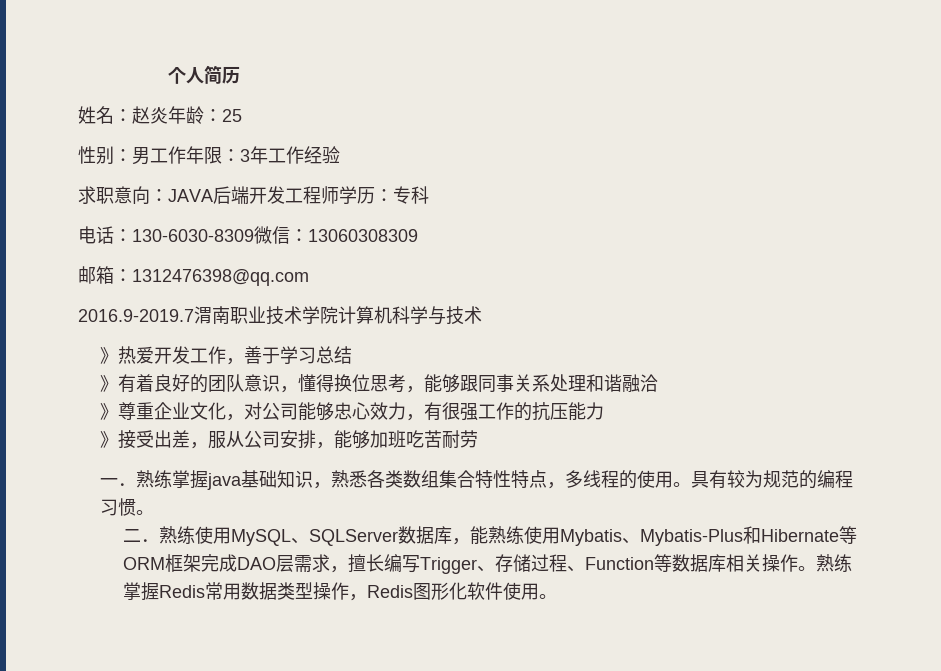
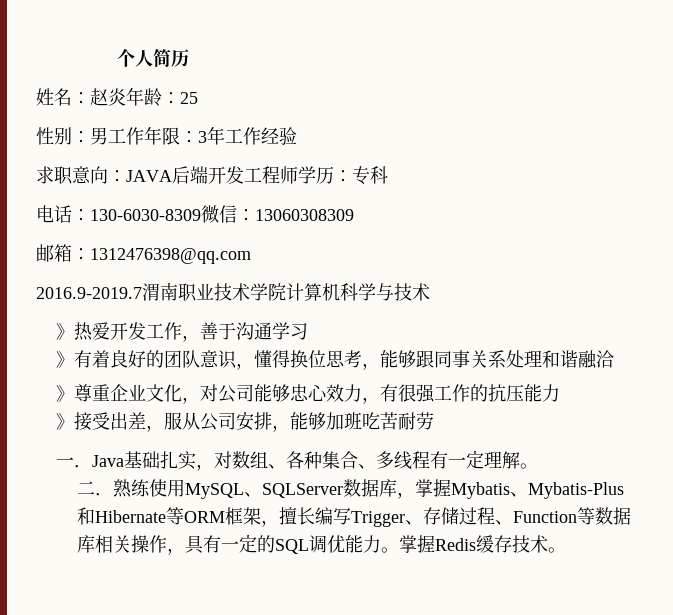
(281, 355) none -> [236,322,273,340] 沟通
[316,346,353,364] 总结 -> (309, 331) none
[136,470,854,490] [100,498,137,516] 熟练掌握java基础知识，熟悉各类数组集合特性特点，多线程的使用。具有较为规范的编程习惯 -> [92,450,521,471] Java基础扎实，对数组、各种集合、多线程有一定理解
[469,526,560,545] 能熟练使用 -> [414,479,451,497] 掌握
[200,554,330,572] 完成DAO层需求 -> (261, 516) none
[797,554,852,572] [122,582,539,601] 。熟练掌握Redis常用数据类型操作，Redis图形化软件使用 -> [166,534,548,555] ，具有一定的SQL调优能力。掌握Redis缓存技术

